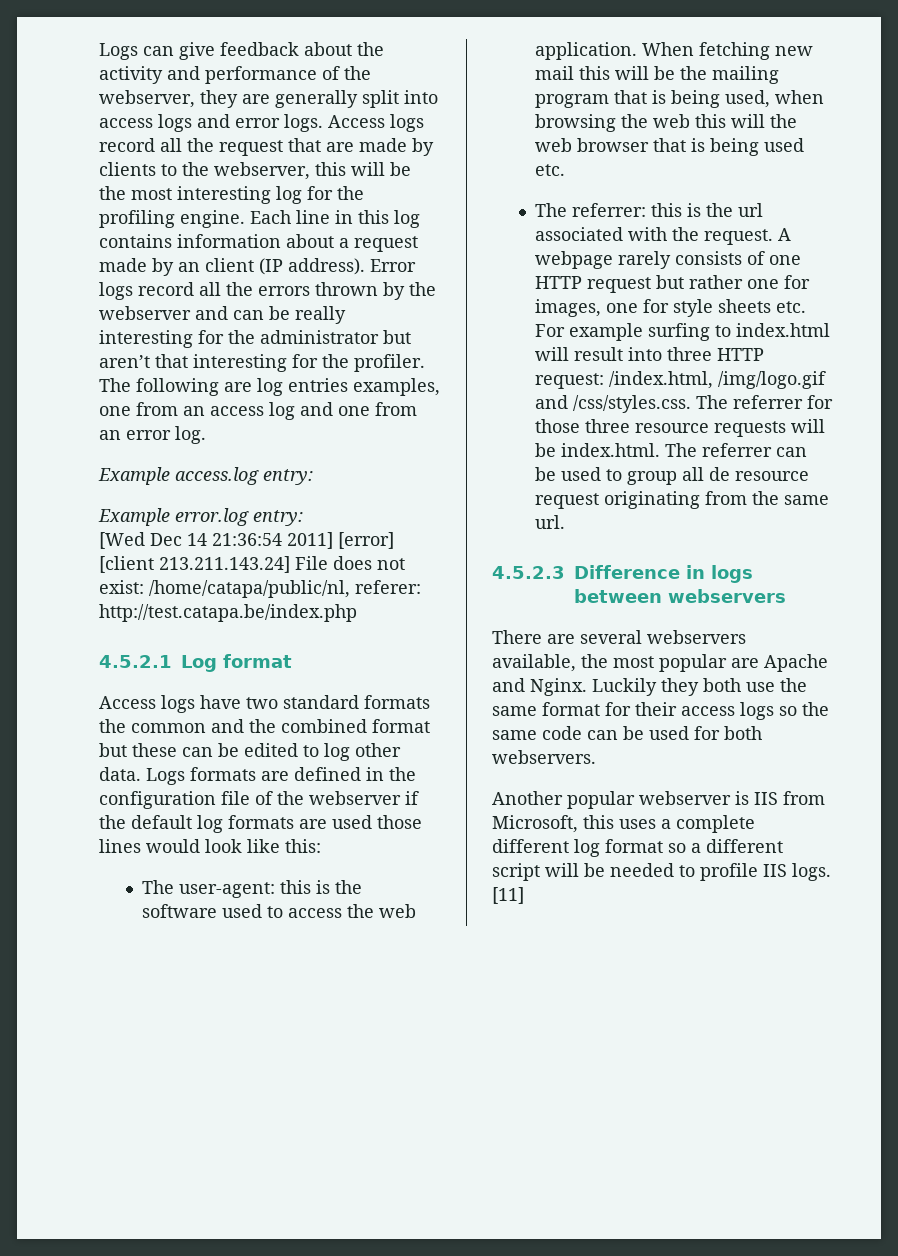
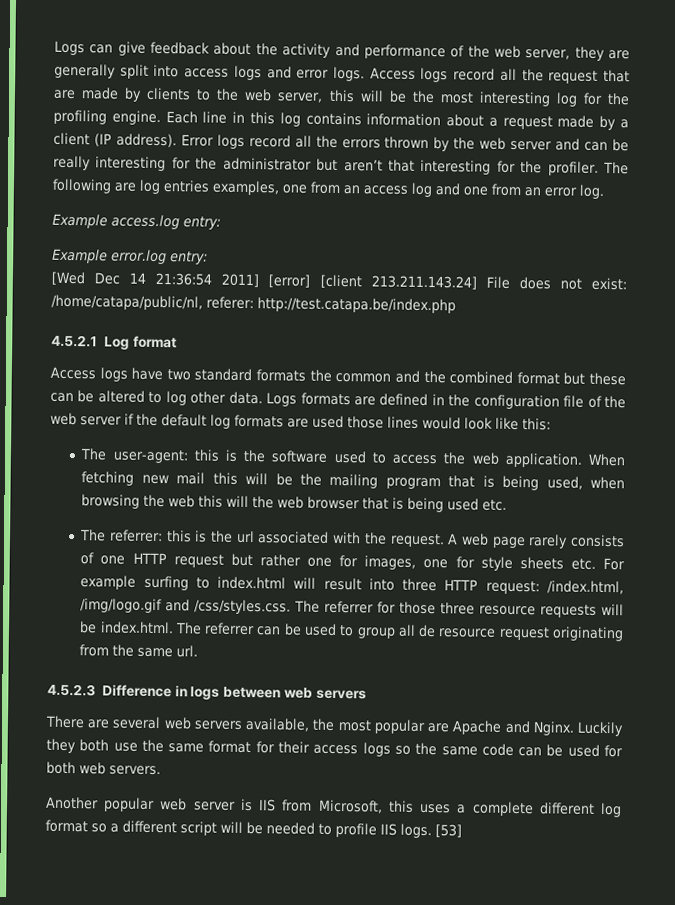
[99,90,195,108] webserver, -> [493,45,571,60] web server,
[214,162,310,180] webserver, -> [244,88,324,103] web server,
[178,262,200,272] an -> [620,119,629,129] a
[99,306,191,320] webserver -> [479,137,553,151] web server
[244,743,298,757] edited -> [97,390,145,403] altered
[309,791,401,805] webserver -> [50,412,122,426] web server
[535,251,614,269] webpage -> [460,533,526,549] web page
[668,589,786,603] webservers -> [283,687,367,700] web servers
[647,630,746,644] webservers -> [163,717,242,730] web servers
[492,750,596,764] webservers. -> [79,762,161,776] web servers.
[639,791,731,805] webserver -> [159,798,236,811] web server
[492,887,524,904] [11] -> [435,824,462,838] [53]

